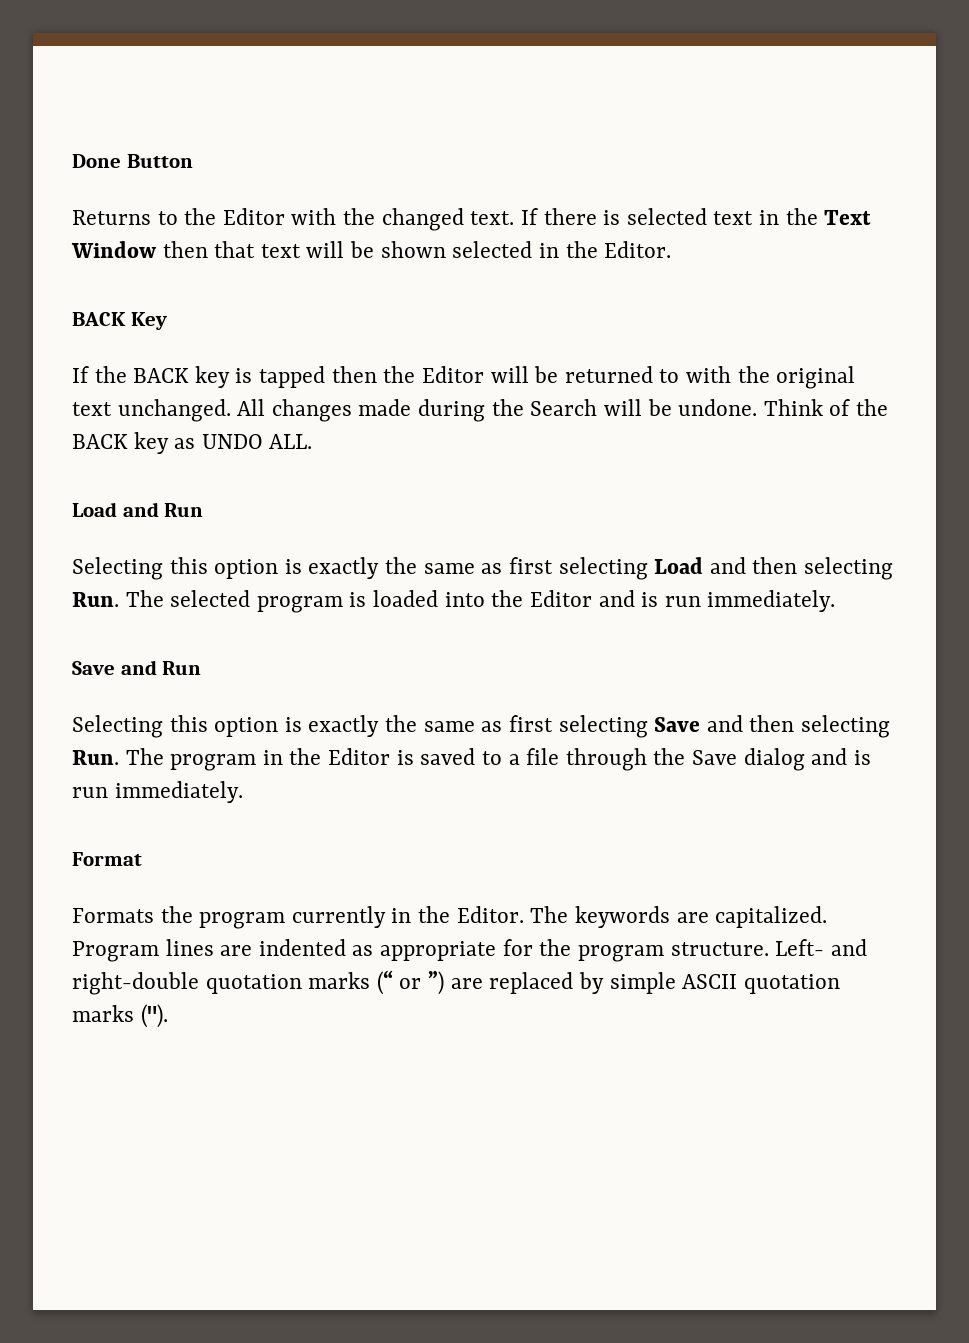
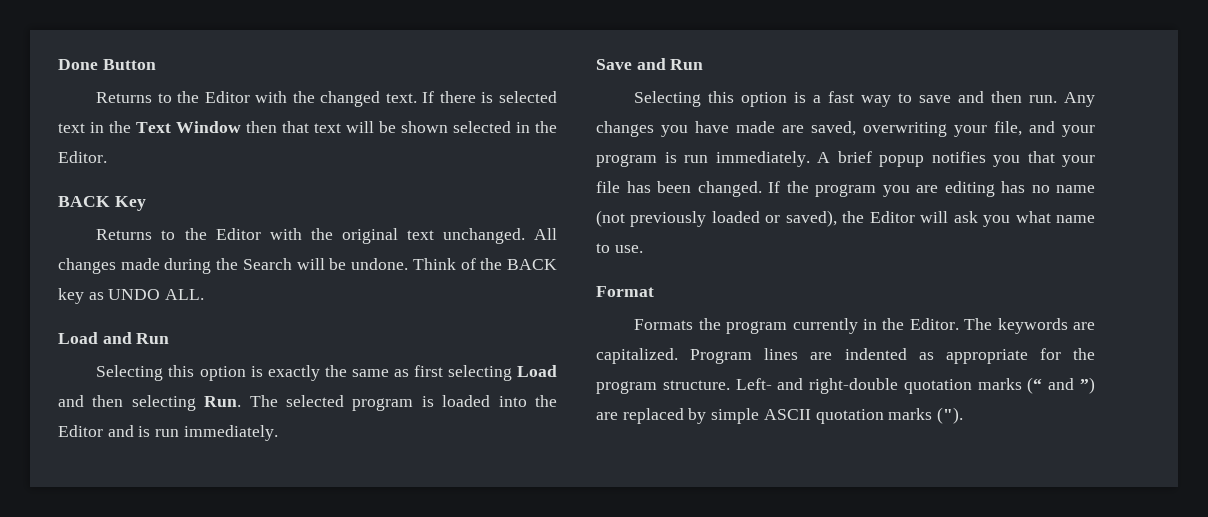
[72,366,680,388] If the BACK key is tapped then the Editor will be returned to -> [96,228,261,240] Returns to the Editor
[308,715,890,738] [72,748,871,771] [72,781,243,803] exactly the same as first selecting Save and then selecting Run. The program in the Editor is saved to a file through the Save dialog and is run immediately. -> [813,91,1095,107] [596,121,1095,137] [596,151,1095,167] [596,181,1095,197] [596,210,1095,227] [596,243,643,253] a fast way to save and then run. Any changes you have made are saved, overwriting your file, and your program is run immediately. A brief popup notifies you that your file has been changed. If the program you are editing has no name (not previously loaded or saved), the Editor will ask you what name to use.
[399,978,422,989] or -> [1048,378,1075,390] and

